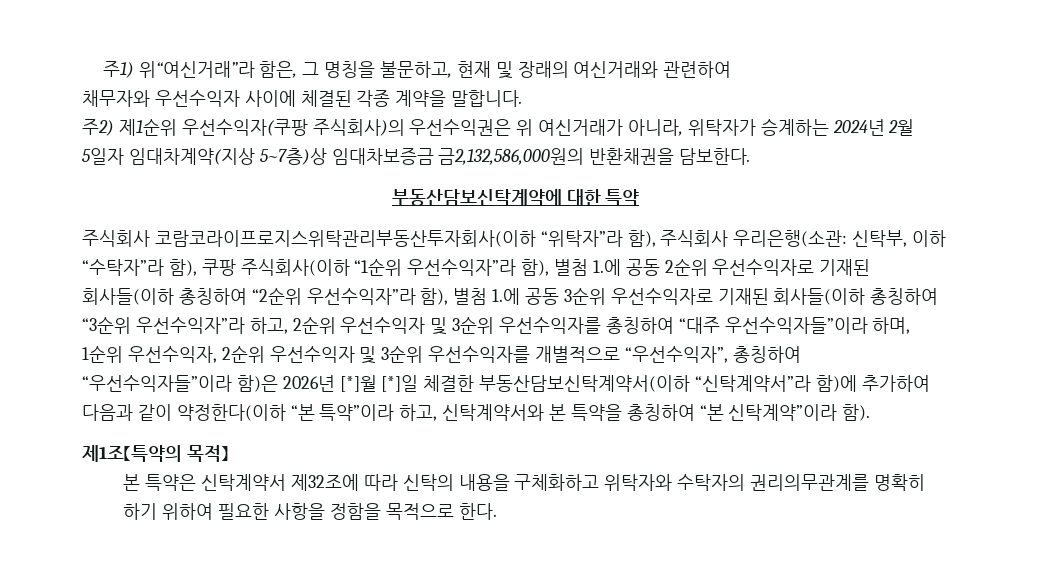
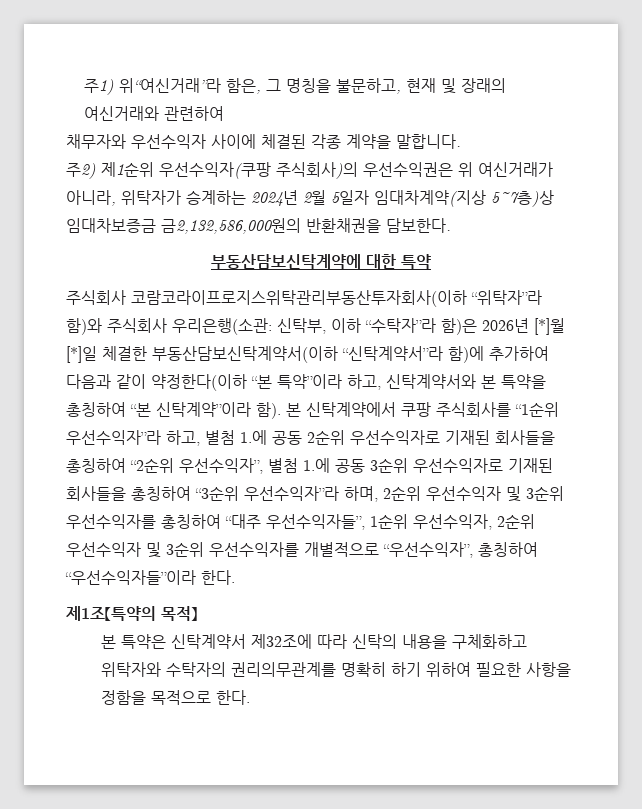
[627,230,656,247] 함), -> [66,318,102,335] 함)와
[168,258,871,276] [82,287,939,305] [82,316,911,335] [82,345,801,364] [82,375,232,392] 함), 쿠팡 주식회사(이하 “1순위 우선수익자”라 함), 별첨 1.에 공동 2순위 우선수익자로 기재된 회사들(이하 총칭하여 “2순위 우선수익자”라 함), 별첨 1.에 공동 3순위 우선수익자로 기재된 회사들(이하 총칭하여 “3순위 우선수익자”라 하고, 2순위 우선수익자 및 3순위 우선수익자를 총칭하여 “대주 우선수익자들”이라 하며, 1순위 우선수익자, 2순위 우선수익자 및 3순위 우선수익자를 개별적으로 “우선수익자”, 총칭하여 “우선수익자들”이라 -> (436, 325) none
(871, 412) none -> [286,402,559,417] [66,430,555,446] [66,458,553,474] [66,486,564,502] [66,514,535,530] [66,542,538,558] [65,570,235,585] 본 신탁계약에서 쿠팡 주식회사를 “1순위 우선수익자”라 하고, 별첨 1.에 공동 2순위 우선수익자로 기재된 회사들을 총칭하여 “2순위 우선수익자”, 별첨 1.에 공동 3순위 우선수익자로 기재된 회사들을 총칭하여 “3순위 우선수익자”라 하며, 2순위 우선수익자 및 3순위 우선수익자를 총칭하여 “대주 우선수익자들”, 1순위 우선수익자, 2순위 우선수익자 및 3순위 우선수익자를 개별적으로 “우선수익자”, 총칭하여 “우선수익자들”이라 한다.

